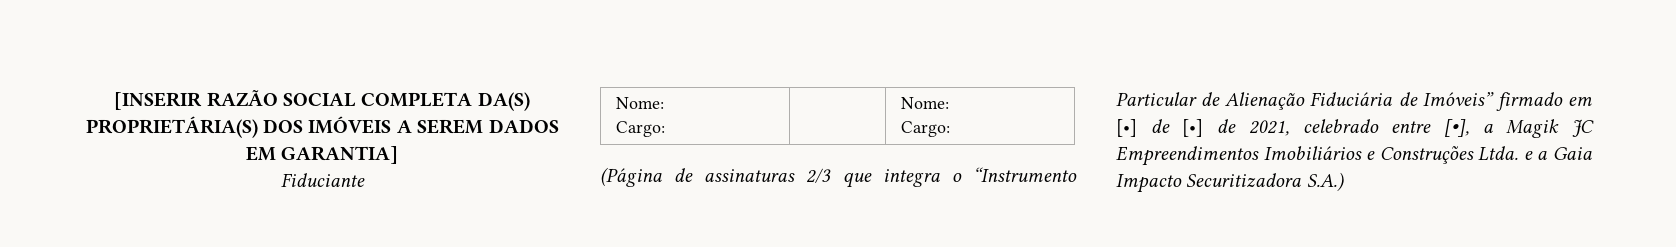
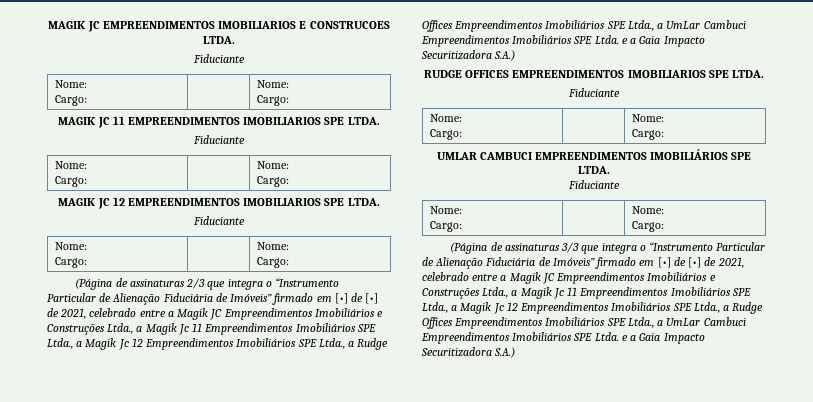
[114,90,530,111] [85,116,559,138] [245,146,399,164] [INSERIR RAZÃO SOCIAL COMPLETA DA(S) PROPRIETÁRIA(S) DOS IMÓVEIS A SEREM DADOS EM GARANTIA] -> [48,21,390,32] [203,36,235,44] [193,54,245,63] [54,80,87,88] [54,95,87,106] [256,80,289,88] [256,95,289,106] [58,116,380,128] [193,135,245,144] [54,161,87,169] [54,176,87,187] [256,161,289,169] [256,176,289,187] [58,197,380,209] MAGIK JC EMPREENDIMENTOS IMOBILIARIOS E CONSTRUCOES LTDA. // Fiduciante // Nome: // Cargo: | | Nome: // Cargo: // MAGIK JC 11 EMPREENDIMENTOS IMOBILIARIOS SPE LTDA. // Fiduciante // Nome: // Cargo: | | Nome: // Cargo: // MAGIK JC 12 EMPREENDIMENTOS IMOBILIARIOS SPE LTDA.
[1443,119,1594,138] [1116,146,1592,166] [1116,172,1344,193] [•], a Magik JC Empreendimentos Imobiliários e Construções Ltda. e a Gaia Impacto Securitizadora S.A.) -> [167,308,384,320] [47,323,376,335] [47,338,389,350] [422,20,746,32] [421,35,705,47] [421,50,516,61] [423,70,765,78] [568,88,620,97] [429,114,462,122] [429,129,462,140] [631,114,664,122] [631,129,664,140] [436,149,752,160] [578,166,610,174] [568,180,620,189] [429,206,462,214] [429,221,462,232] [631,206,664,214] [631,221,664,232] [450,242,766,254] [422,257,744,269] [422,272,716,284] [422,287,751,299] [422,302,764,314] [422,317,746,329] [421,332,705,344] [421,347,516,358] a Magik JC Empreendimentos Imobiliários e Construções Ltda., a Magik Jc 11 Empreendimentos Imobiliários SPE Ltda., a Magik Jc 12 Empreendimentos Imobiliários SPE Ltda., a Rudge Offices Empreendimentos Imobiliários SPE Ltda., a UmLar Cambuci Empreendimentos Imobiliários SPE Ltda. e a Gaia Impacto Securitizadora S.A.) // RUDGE OFFICES EMPREENDIMENTOS IMOBILIARIOS SPE LTDA. // Fiduciante // Nome: // Cargo: | | Nome: // Cargo: // UMLAR CAMBUCI EMPREENDIMENTOS IMOBILIÁRIOS SPE LTDA. // Fiduciante // Nome: // Cargo: | | Nome: // Cargo: // (Página de assinaturas 3/3 que integra o “Instrumento Particular de Alienação Fiduciária de Imóveis” firmado em [•] de [•] de 2021, celebrado entre a Magik JC Empreendimentos Imobiliários e Construções Ltda., a Magik Jc 11 Empreendimentos Imobiliários SPE Ltda., a Magik Jc 12 Empreendimentos Imobiliários SPE Ltda., a Rudge Offices Empreendimentos Imobiliários SPE Ltda., a UmLar Cambuci Empreendimentos Imobiliários SPE Ltda. e a Gaia Impacto Securitizadora S.A.)

